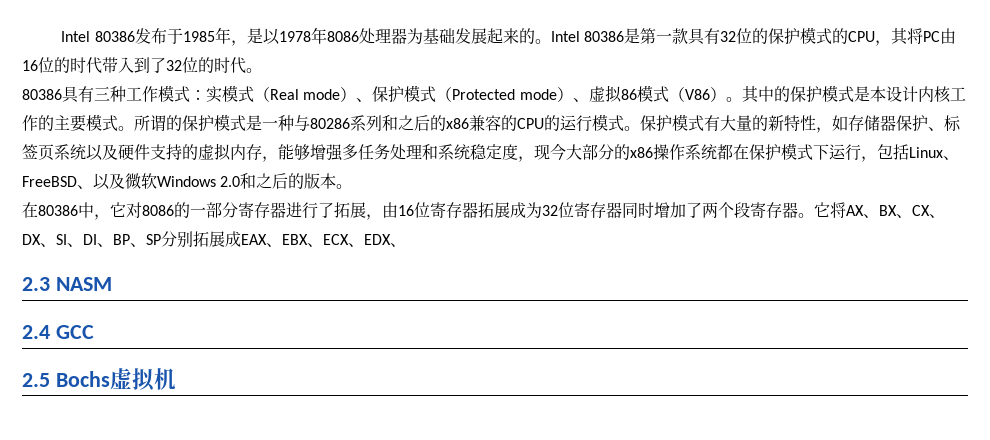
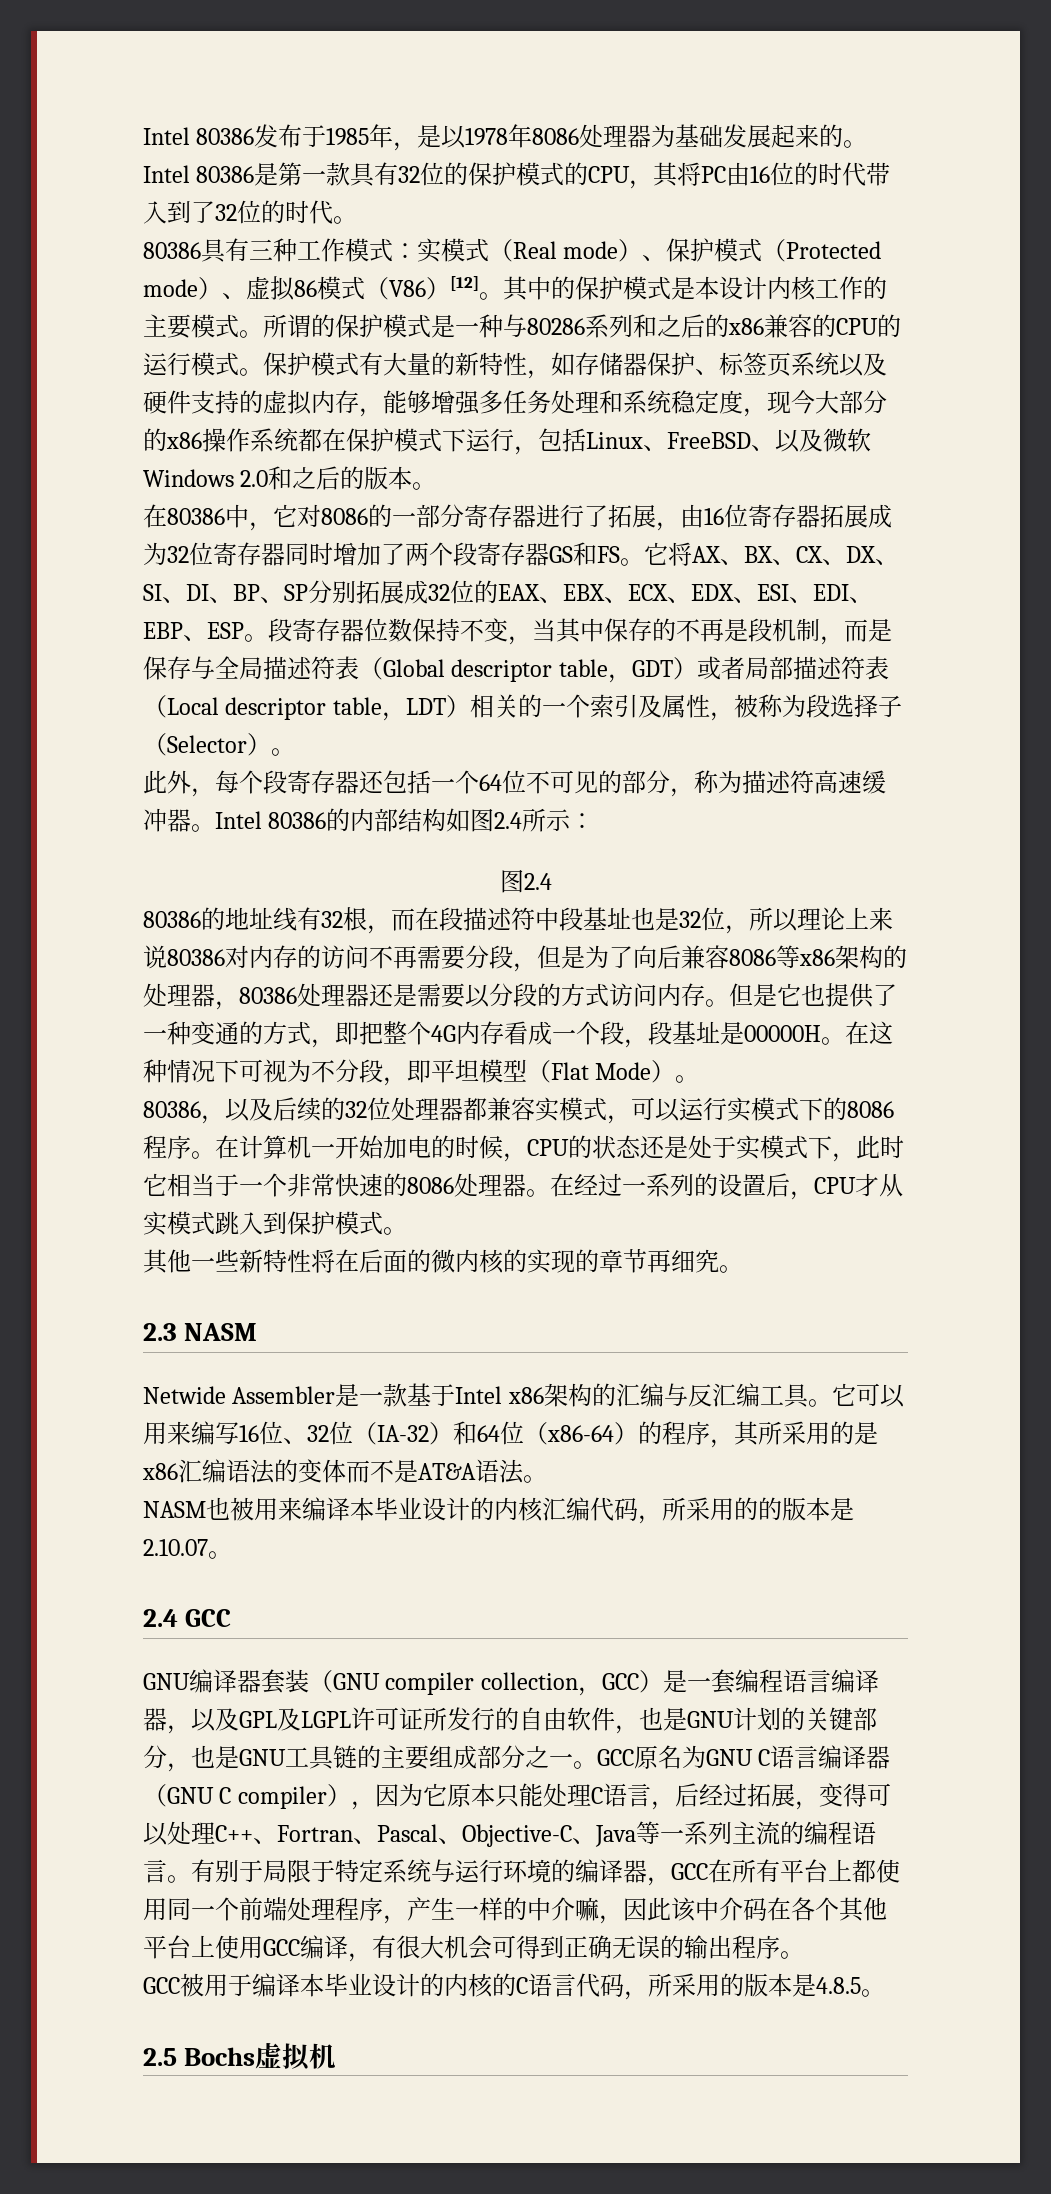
(726, 94) none -> [450,276,479,291] [12]
(798, 210) none -> [549,542,620,566] GS和FS
(241, 239) none -> [428,580,498,604] 32位的
[22,277,112,291] [22,325,94,339] // 2.3 NASM // 2.4 GCC -> [757,584,873,603] [143,618,892,645] [143,656,889,683] [143,694,902,721] [143,733,295,756] [143,770,886,797] [143,808,595,832] [499,869,552,893] [143,907,893,934] [143,945,907,972] [143,983,897,1010] [143,1021,893,1048] [143,1059,700,1086] [143,1097,894,1124] [143,1135,904,1162] [143,1173,903,1200] [143,1211,407,1236] [143,1249,743,1274] [143,1323,258,1341] [143,1383,905,1408] [143,1421,878,1448] [142,1459,547,1484] [143,1497,854,1524] [143,1539,232,1559] [143,1609,232,1627] [143,1669,879,1696] [143,1707,877,1734] [143,1745,891,1772] [143,1783,891,1810] [143,1821,876,1847] [143,1859,900,1886] [143,1897,887,1924] [143,1935,804,1962] [143,1973,885,2000] ESI、EDI、EBP、ESP。段寄存器位数保持不变，当其中保存的不再是段机制，而是保存与全局描述符表（Global descriptor table，GDT）或者局部描述符表（Local descriptor table，LDT）相关的一个索引及属性，被称为段选择子（Selector）。 // 此外，每个段寄存器还包括一个64位不可见的部分，称为描述符高速缓冲器。Intel 80386的内部结构如图2.4所示： // 图2.4 // 80386的地址线有32根，而在段描述符中段基址也是32位，所以理论上来说80386对内存的访问不再需要分段，但是为了向后兼容8086等x86架构的处理器，80386处理器还是需要以分段的方式访问内存。但是它也提供了一种变通的方式，即把整个4G内存看成一个段，段基址是00000H。在这种情况下可视为不分段，即平坦模型（Flat Mode）。 // 80386，以及后续的32位处理器都兼容实模式，可以运行实模式下的8086程序。在计算机一开始加电的时候，CPU的状态还是处于实模式下，此时它相当于一个非常快速的8086处理器。在经过一系列的设置后，CPU才从实模式跳入到保护模式。 // 其他一些新特性将在后面的微内核的实现的章节再细究。 // 2.3 NASM // Netwide Assembler是一款基于Intel x86架构的汇编与反汇编工具。它可以用来编写16位、32位（IA-32）和64位（x86-64）的程序，其所采用的是x86汇编语法的变体而不是AT&A语法。 // NASM也被用来编译本毕业设计的内核汇编代码，所采用的的版本是2.10.07。 // 2.4 GCC // GNU编译器套装（GNU compiler collection，GCC）是一套编程语言编译器，以及GPL及LGPL许可证所发行的自由软件，也是GNU计划的关键部分，也是GNU工具链的主要组成部分之一。GCC原名为GNU C语言编译器（GNU C compiler），因为它原本只能处理C语言，后经过拓展，变得可以处理C++、Fortran、Pascal、Objective-C、Java等一系列主流的编程语言。有别于局限于特定系统与运行环境的编译器，GCC在所有平台上都使用同一个前端处理程序，产生一样的中介嘛，因此该中介码在各个其他平台上使用GCC编译，有很大机会可得到正确无误的输出程序。 // GCC被用于编译本毕业设计的内核的C语言代码，所采用的版本是4.8.5。

